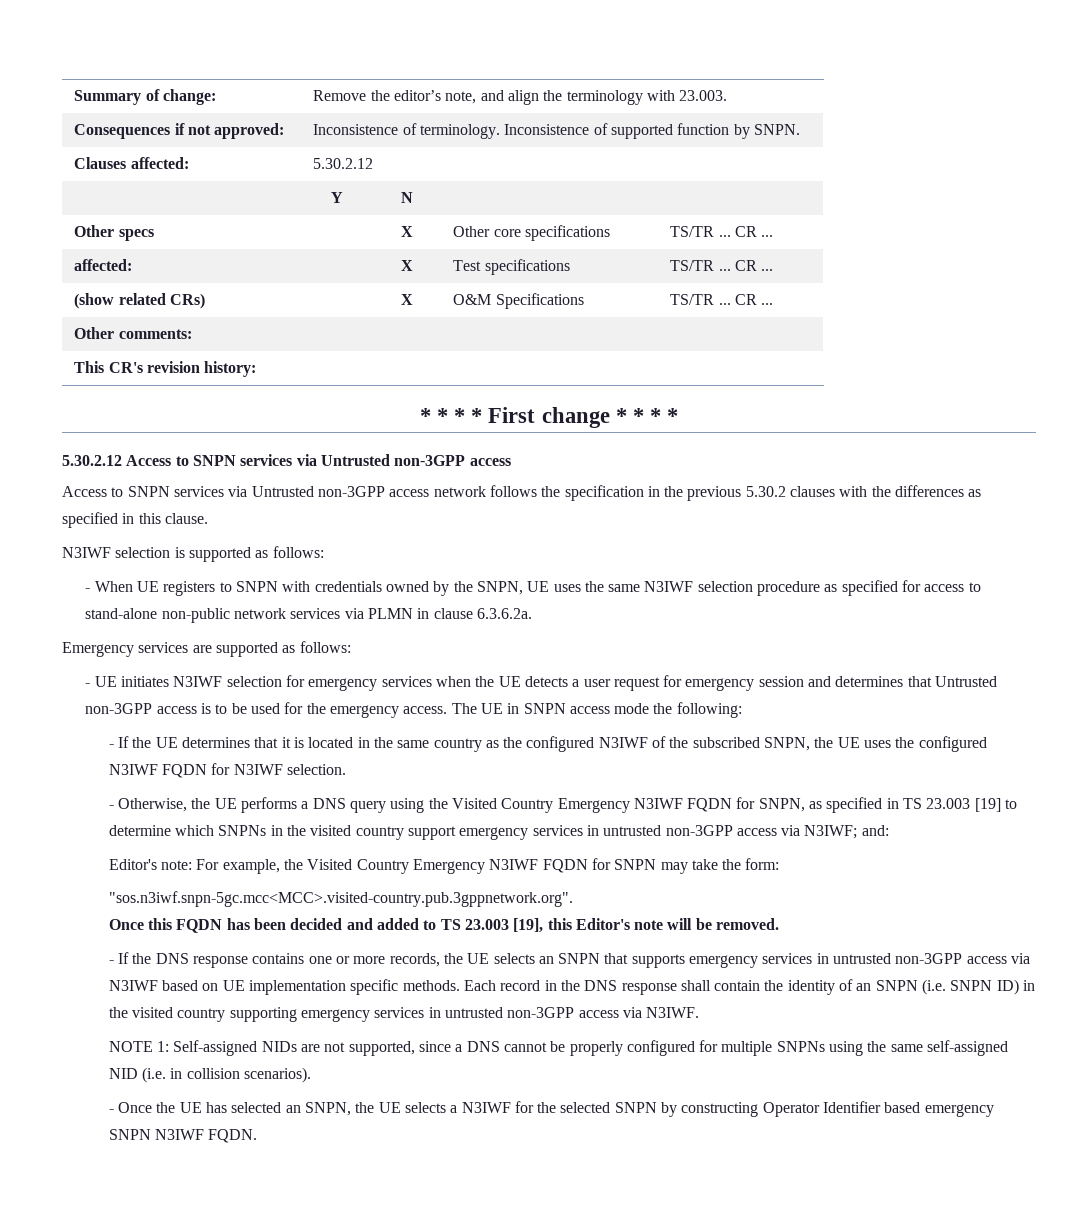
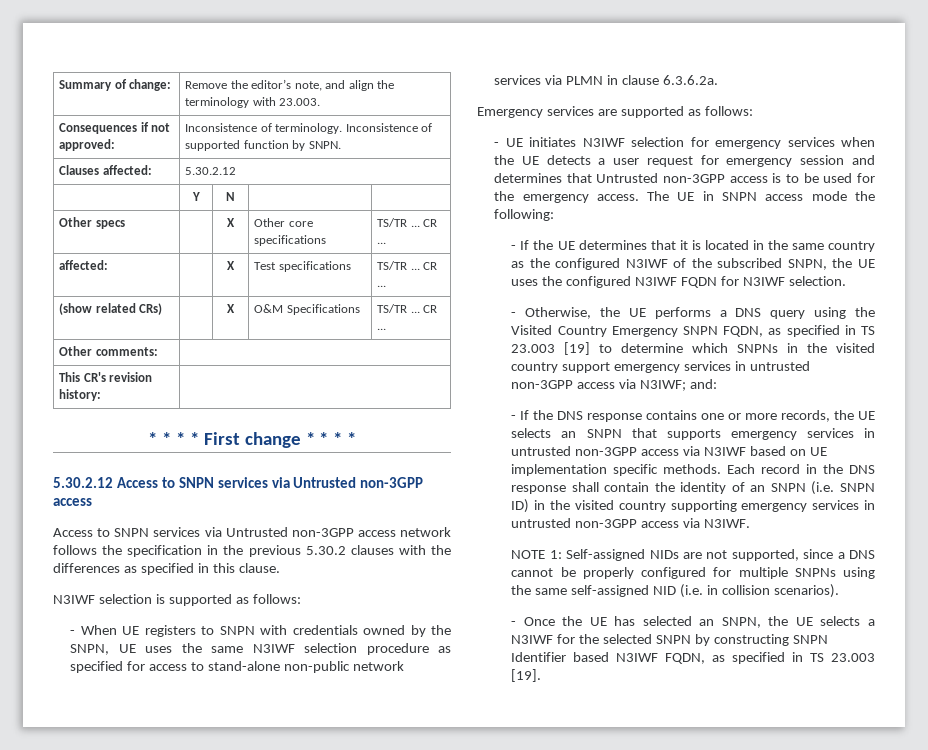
[633,797,805,812] N3IWF FQDN for SNPN, -> [682,326,764,337] SNPN FQDN,
[108,858,780,874] [108,891,573,907] [108,918,780,933] // Editor's note: For example, the Visited Country Emergency N3IWF FQDN for SNPN may take the form: // "sos.n3iwf.snpn-5gc.mcc<MCC>.visited-country.pub.3gppnetwork.org". // Once this FQDN has been decided and added to TS 23.003 [19], this Editor's note will be removed. -> (718, 384) none
[762,1102,820,1117] Operator -> [792,635,828,644] SNPN
[924,1104,994,1117] [108,1129,258,1143] emergency SNPN N3IWF FQDN. -> [616,652,875,664] [511,669,542,682] N3IWF FQDN, as specified in TS 23.003 [19].

